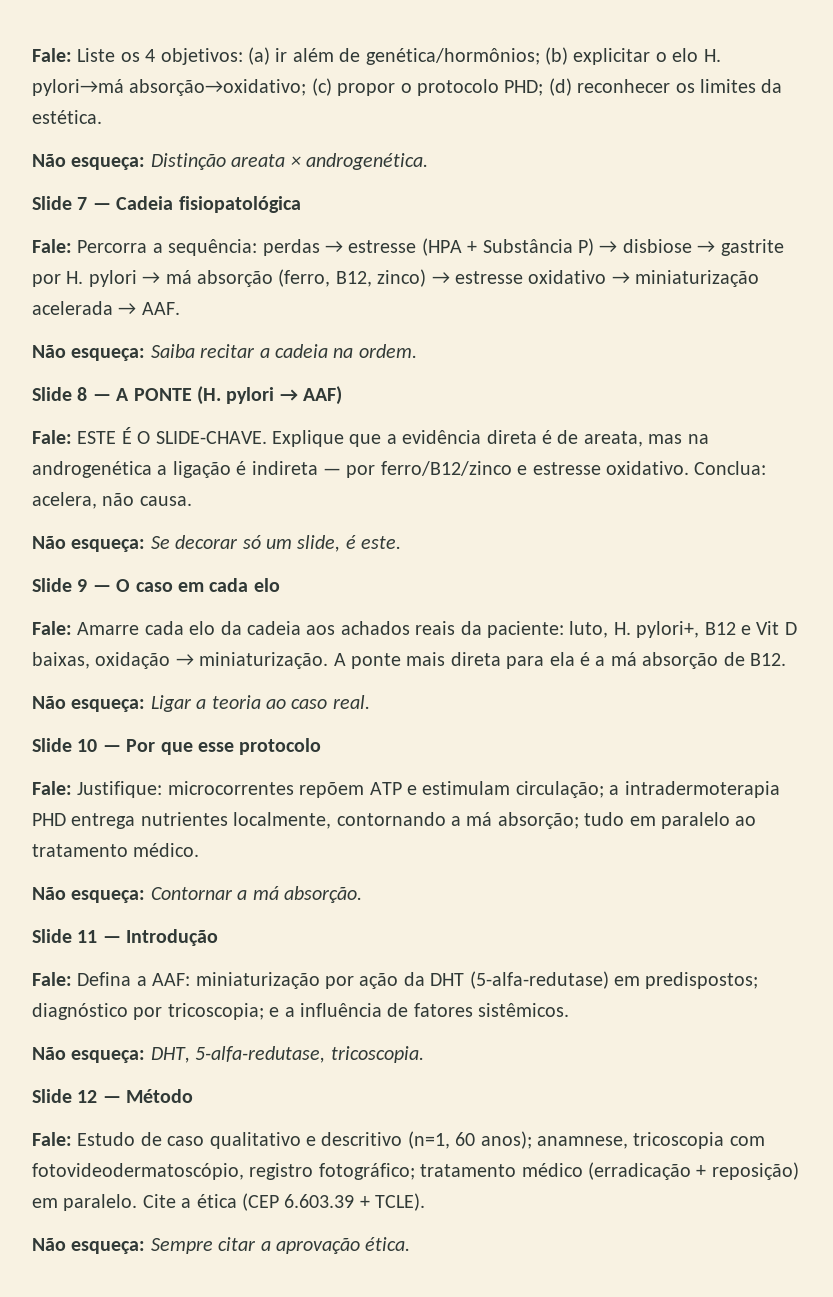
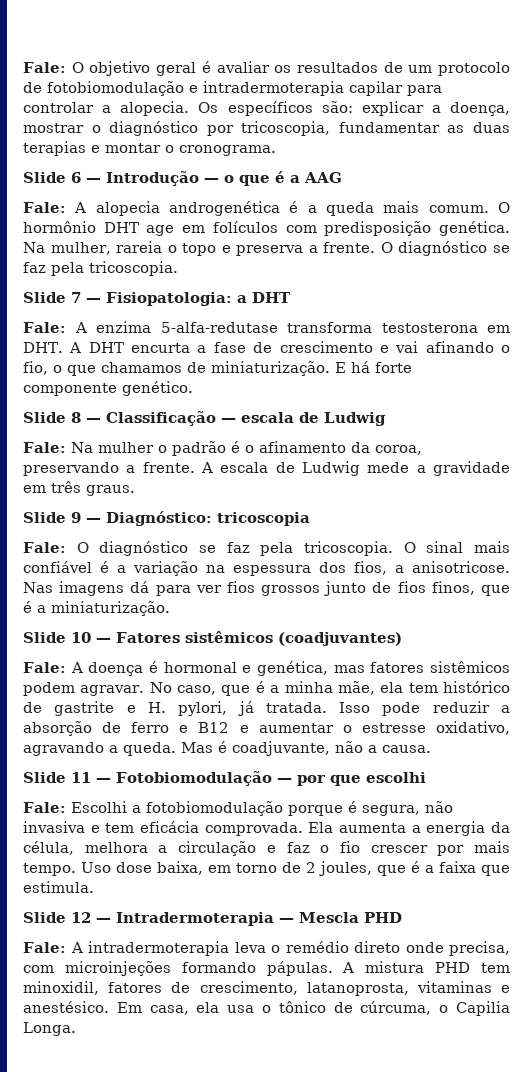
[32,47,721,65] [32,78,783,96] [32,110,102,124] [32,153,428,170] [32,196,301,213] [32,238,784,256] [32,269,760,287] [32,301,180,315] [32,344,417,361] [32,386,343,405] [32,427,709,447] [32,461,767,478] [32,492,192,509] [32,535,402,552] [32,578,280,592] [32,621,797,638] [32,652,786,669] [32,695,370,712] [32,738,322,755] [32,781,780,798] [32,812,757,829] [32,843,200,857] [32,886,362,903] [32,929,219,946] [32,971,759,989] [32,1003,570,1020] [32,1046,424,1063] [32,1089,194,1103] [32,1131,765,1149] [32,1162,799,1180] [32,1193,426,1211] [32,1237,411,1254] Fale: Liste os 4 objetivos: (a) ir além de genética/hormônios; (b) explicitar o elo H. pylori→má absorção→oxidativo; (c) propor o protocolo PHD; (d) reconhecer os limites da estética. // Não esqueça: Distinção areata × androgenética. // Slide 7 — Cadeia fisiopatológica // Fale: Percorra a sequência: perdas → estresse (HPA + Substância P) → disbiose → gastrite por H. pylori → má absorção (ferro, B12, zinco) → estresse oxidativo → miniaturização acelerada → AAF. // Não esqueça: Saiba recitar a cadeia na ordem. // Slide 8 — A PONTE (H. pylori → AAF) // Fale: ESTE É O SLIDE-CHAVE. Explique que a evidência direta é de areata, mas na androgenética a ligação é indireta — por ferro/B12/zinco e estresse oxidativo. Conclua: acelera, não causa. // Não esqueça: Se decorar só um slide, é este. // Slide 9 — O caso em cada elo // Fale: Amarre cada elo da cadeia aos achados reais da paciente: luto, H. pylori+, B12 e Vit D baixas, oxidação → miniaturização. A ponte mais direta para ela é a má absorção de B12. // Não esqueça: Ligar a teoria ao caso real. // Slide 10 — Por que esse protocolo // Fale: Justifique: microcorrentes repõem ATP e estimulam circulação; a intradermoterapia PHD entrega nutrientes localmente, contornando a má absorção; tudo em paralelo ao tratamento médico. // Não esqueça: Contornar a má absorção. // Slide 11 — Introdução // Fale: Defina a AAF: miniaturização por ação da DHT (5-alfa-redutase) em predispostos; diagnóstico por tricoscopia; e a influência de fatores sistêmicos. // Não esqueça: DHT, 5-alfa-redutase, tricoscopia. // Slide 12 — Método // Fale: Estudo de caso qualitativo e descritivo (n=1, 60 anos); anamnese, tricoscopia com fotovideodermatoscópio, registro fotográfico; tratamento médico (erradicação + reposição) em paralelo. Cite a ética (CEP 6.603.39 + TCLE). // Não esqueça: Sempre citar a aprovação ética. -> [23,61,510,76] [23,81,442,96] [23,101,510,116] [23,121,510,136] [23,141,276,156] [23,171,342,186] [23,201,510,216] [23,221,510,236] [23,241,510,256] [23,261,178,276] [23,292,291,306] [23,321,510,333] [23,341,510,353] [23,361,412,376] [23,381,193,396] [23,411,386,426] [23,441,422,456] [23,461,510,476] [23,481,135,496] [23,511,310,526] [23,541,511,556] [23,561,510,576] [23,581,511,596] [23,601,170,616] [23,631,402,646] [23,661,511,676] [23,681,510,696] [23,701,511,716] [23,721,510,736] [23,741,431,756] [23,771,426,786] [23,801,453,816] [23,821,511,836] [23,841,510,856] [23,861,510,876] [23,881,94,893] [23,912,402,926] [23,941,510,956] [23,961,510,976] [23,981,511,996] [23,1001,511,1016] [23,1022,76,1036] Fale: O objetivo geral é avaliar os resultados de um protocolo de fotobiomodulação e intradermoterapia capilar para controlar a alopecia. Os específicos são: explicar a doença, mostrar o diagnóstico por tricoscopia, fundamentar as duas terapias e montar o cronograma. // Slide 6 — Introdução — o que é a AAG // Fale: A alopecia androgenética é a queda mais comum. O hormônio DHT age em folículos com predisposição genética. Na mulher, rareia o topo e preserva a frente. O diagnóstico se faz pela tricoscopia. // Slide 7 — Fisiopatologia: a DHT // Fale: A enzima 5-alfa-redutase transforma testosterona em DHT. A DHT encurta a fase de crescimento e vai afinando o fio, o que chamamos de miniaturização. E há forte componente genético. // Slide 8 — Classificação — escala de Ludwig // Fale: Na mulher o padrão é o afinamento da coroa, preservando a frente. A escala de Ludwig mede a gravidade em três graus. // Slide 9 — Diagnóstico: tricoscopia // Fale: O diagnóstico se faz pela tricoscopia. O sinal mais confiável é a variação na espessura dos fios, a anisotricose. Nas imagens dá para ver fios grossos junto de fios finos, que é a miniaturização. // Slide 10 — Fatores sistêmicos (coadjuvantes) // Fale: A doença é hormonal e genética, mas fatores sistêmicos podem agravar. No caso, que é a minha mãe, ela tem histórico de gastrite e H. pylori, já tratada. Isso pode reduzir a absorção de ferro e B12 e aumentar o estresse oxidativo, agravando a queda. Mas é coadjuvante, não a causa. // Slide 11 — Fotobiomodulação — por que escolhi // Fale: Escolhi a fotobiomodulação porque é segura, não invasiva e tem eficácia comprovada. Ela aumenta a energia da célula, melhora a circulação e faz o fio crescer por mais tempo. Uso dose baixa, em torno de 2 joules, que é a faixa que estimula. // Slide 12 — Intradermoterapia — Mescla PHD // Fale: A intradermoterapia leva o remédio direto onde precisa, com microinjeções formando pápulas. A mistura PHD tem minoxidil, fatores de crescimento, latanoprosta, vitaminas e anestésico. Em casa, ela usa o tônico de cúrcuma, o Capilia Longa.

